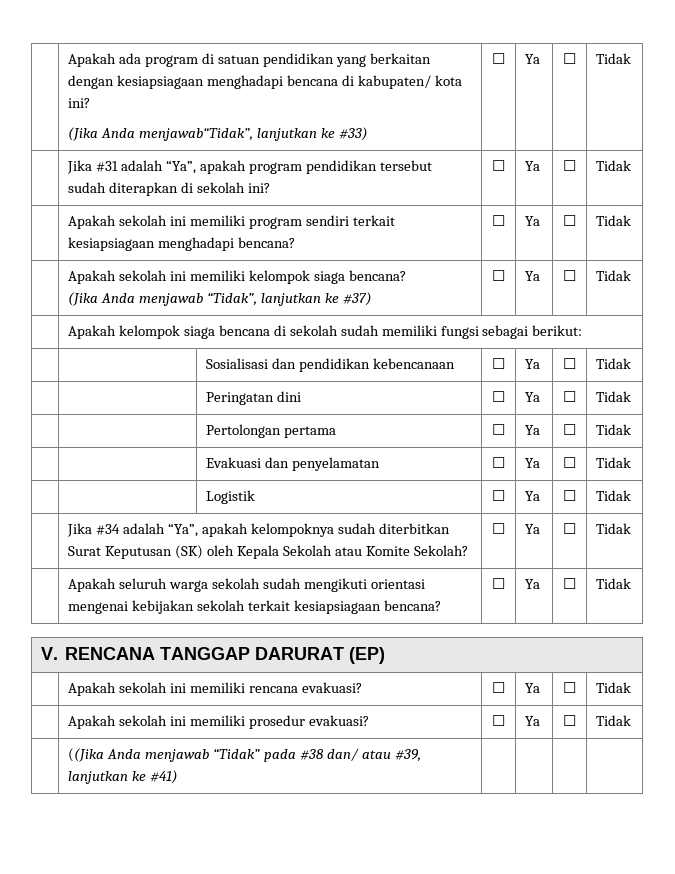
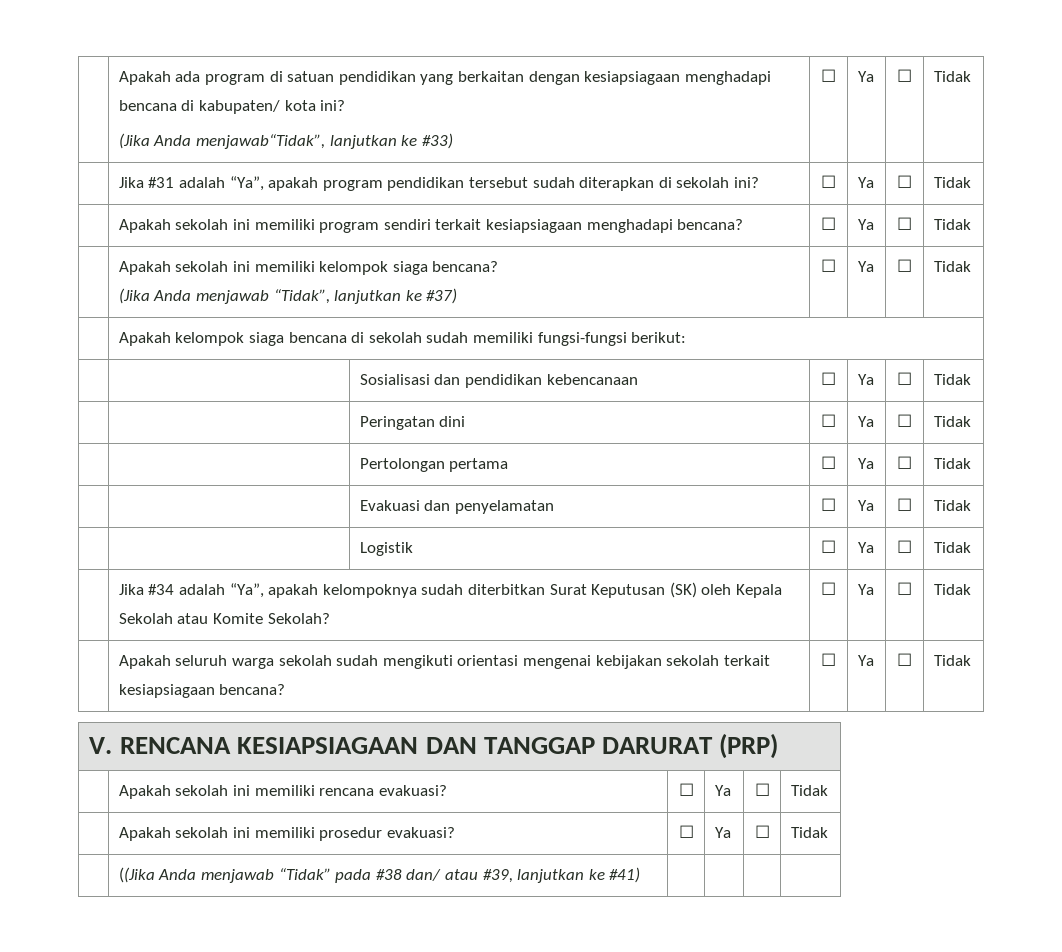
[440,325,529,339] fungsi sebagai -> [537,332,627,346] fungsi-fungsi
(156, 653) none -> [237,737,477,754] KESIAPSIAGAAN DAN
[349,647,386,664] (EP) -> [719,733,779,759] (PRP)

